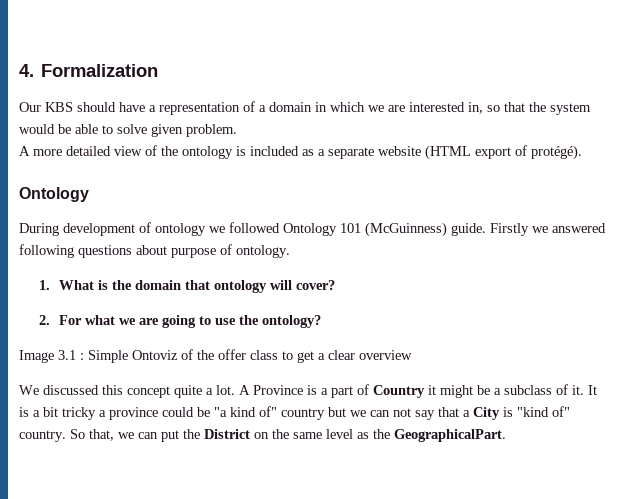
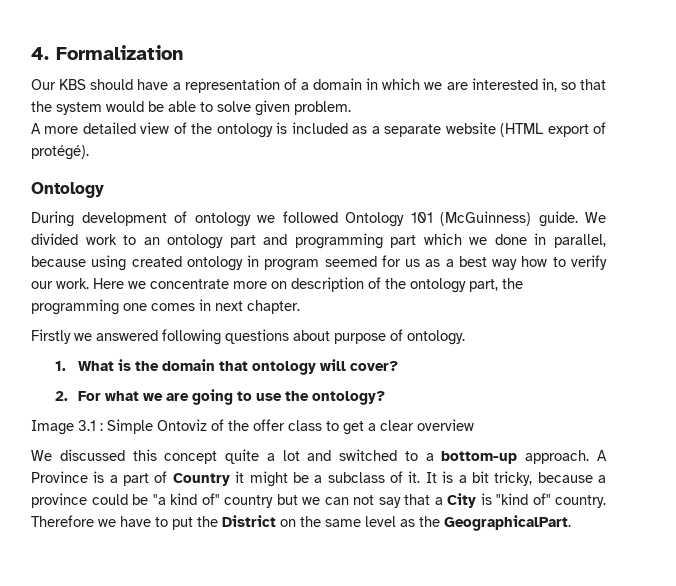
(486, 229) none -> [585,212,606,223] [31,233,607,249] [31,255,607,271] [31,277,523,293] [31,299,300,315] We divided work to an ontology part and programming part which we done in parallel, because using created ontology in program seemed for us as a best way how to verify our work. Here we concentrate more on description of the ontology part, the programming one comes in next chapter. //
[216,385,235,395] lot. -> [282,449,590,464] lot and switched to a bottom-up approach.
[62,407,96,420] tricky -> [494,471,593,486] tricky, because
[70,429,158,441] So that, we can -> [31,515,168,527] Therefore we have to

